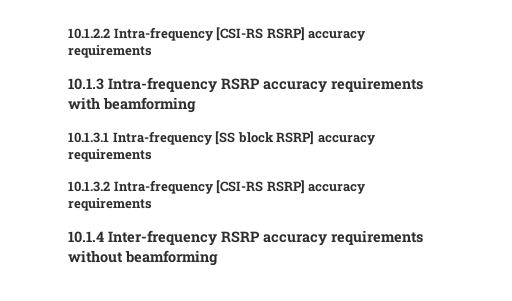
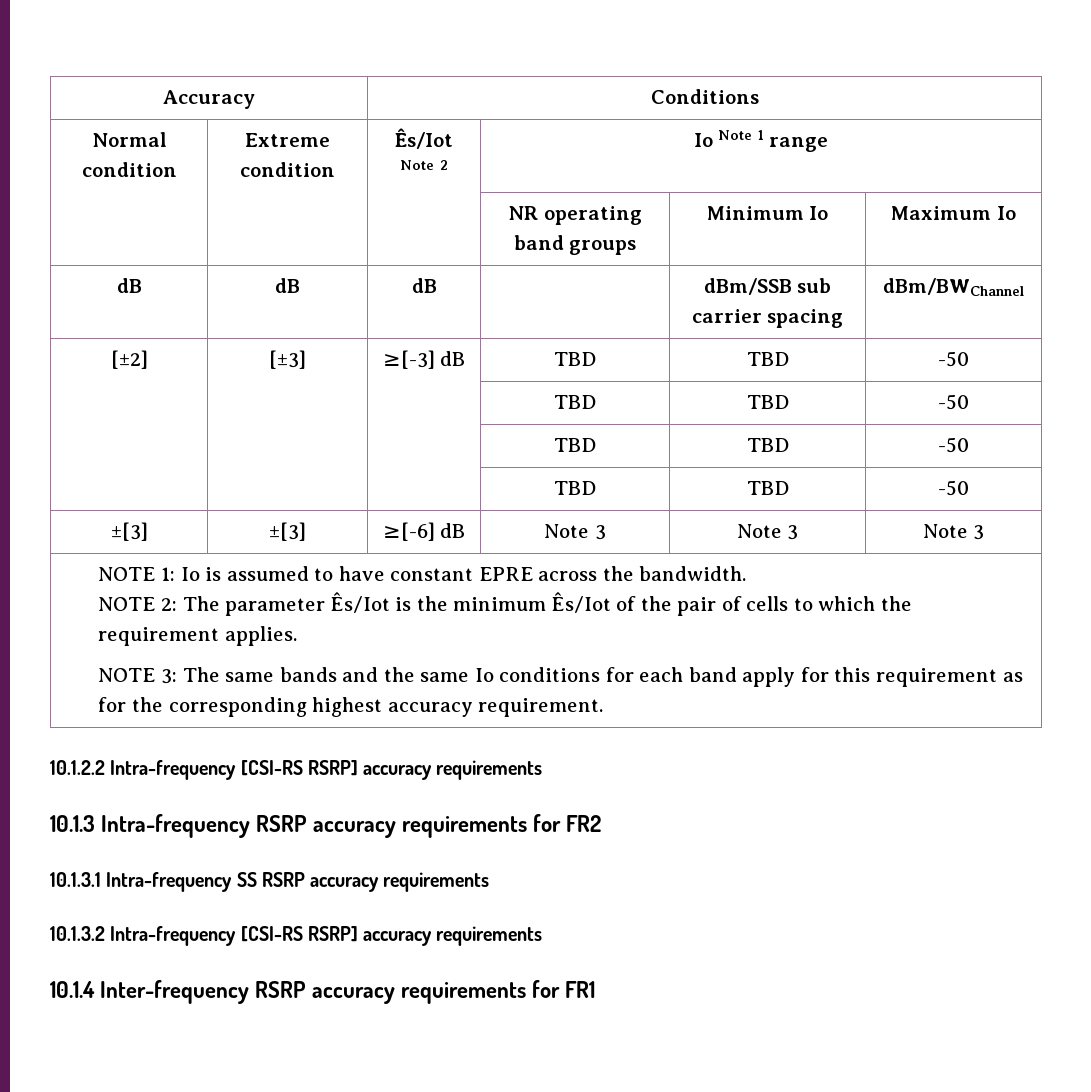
(68, 33) none -> [163,90,255,109] [650,89,759,104] [91,132,167,147] [81,162,177,177] [245,133,330,147] [240,162,335,177] [395,128,453,149] [400,160,448,170] [693,130,829,152] [508,206,642,225] [513,235,637,255] [706,206,829,220] [891,206,1016,220] [116,278,142,293] [275,278,300,293] [411,278,437,293] [703,278,832,295] [691,309,844,328] [883,278,1024,296] [110,350,148,369] [269,350,306,369] [382,350,466,369] [554,352,596,366] [746,352,789,366] [938,351,969,367] [554,395,596,409] [746,395,789,409] [938,394,969,410] [554,438,596,452] [746,438,789,452] [938,437,969,453] [554,481,596,495] [746,481,789,495] [938,480,969,496] [110,522,148,541] [269,522,306,541] [382,522,466,541] [544,524,606,540] [736,524,799,540] [922,524,985,540] [98,566,747,581] [98,592,913,616] [98,626,297,646] [98,667,1023,687] [98,697,604,717] Accuracy | Conditions // Normal condition | Extreme condition | Ês/Iot Note 2 | Io Note 1 range // | | | NR operating band groups | Minimum Io | Maximum Io // dB | dB | dB | | dBm/SSB sub carrier spacing | dBm/BWChannel // [±2] | [±3] | ≥[-3] dB | TBD | TBD | -50 // | | | TBD | TBD | -50 // | | | TBD | TBD | -50 // | | | TBD | TBD | -50 // ±[3] | ±[3] | ≥[-6] dB | Note 3 | Note 3 | Note 3 // NOTE 1: Io is assumed to have constant EPRE across the bandwidth. // NOTE 2: The parameter Ês/Iot is the minimum Ês/Iot of the pair of cells to which the requirement applies. // NOTE 3: The same bands and the same Io conditions for each band apply for this requirement as for the corresponding highest accuracy requirement. //
[68,97,196,113] with beamforming -> [533,814,602,832] for FR2
[215,131,315,145] [SS block RSRP] -> [236,872,305,887] SS RSRP
[68,250,218,266] without beamforming -> [532,980,596,998] for FR1

